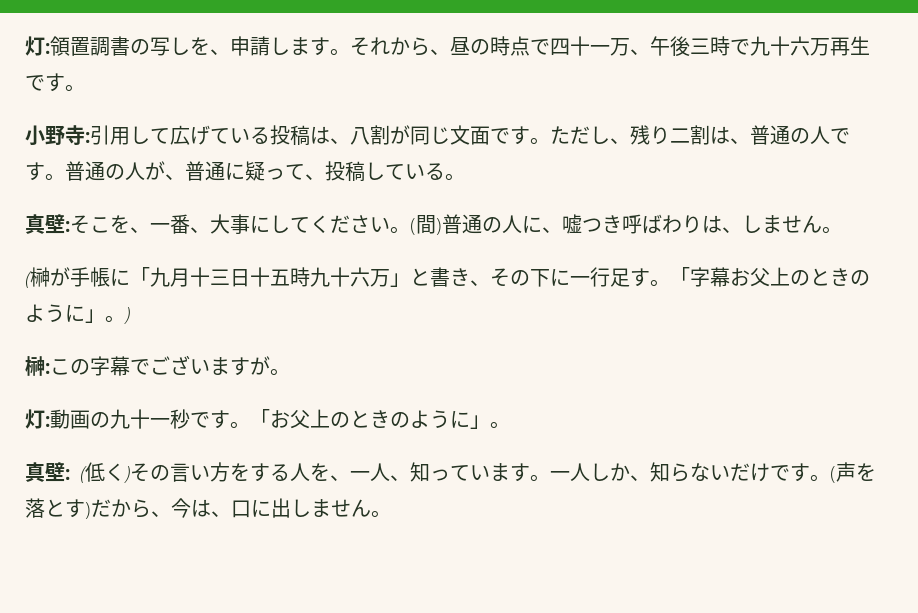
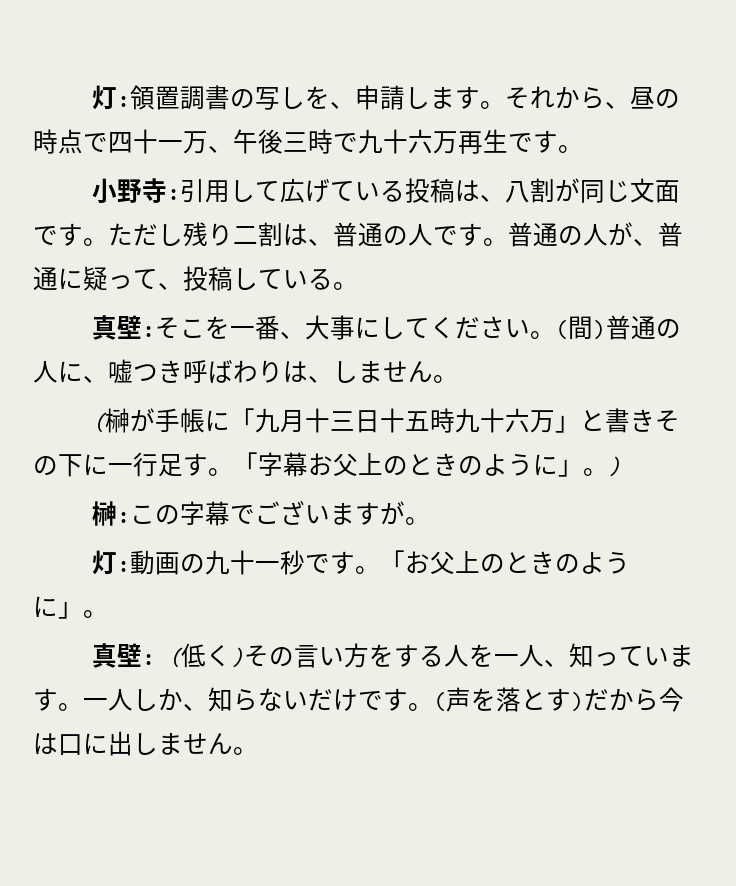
[610,138,630,144] 、 -> (183, 235) none
[130,227,150,233] 、 -> (230, 327) none
[470,280,490,286] 、 -> (655, 420) none
[330,475,350,481] 、 -> (494, 655) none
[151,498,231,518] 、今は、 -> [659,687,684,712] [33,733,58,755] 今は

